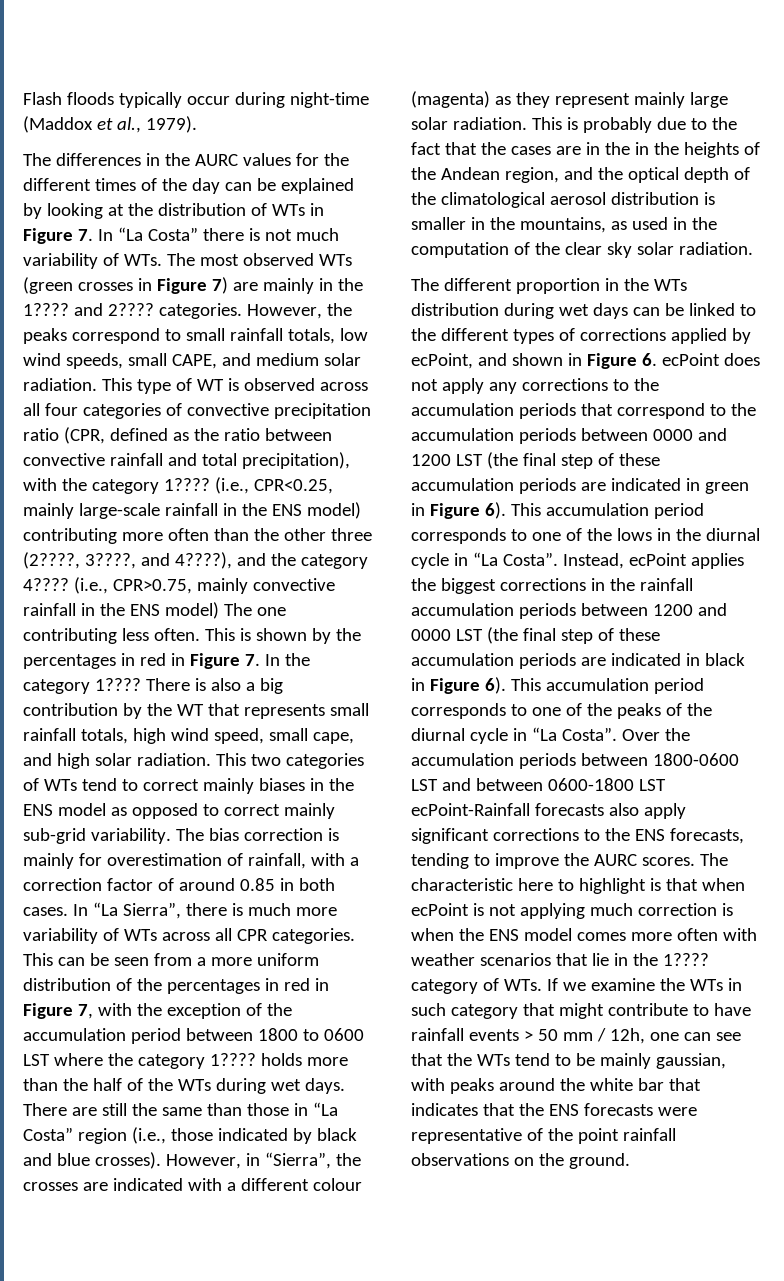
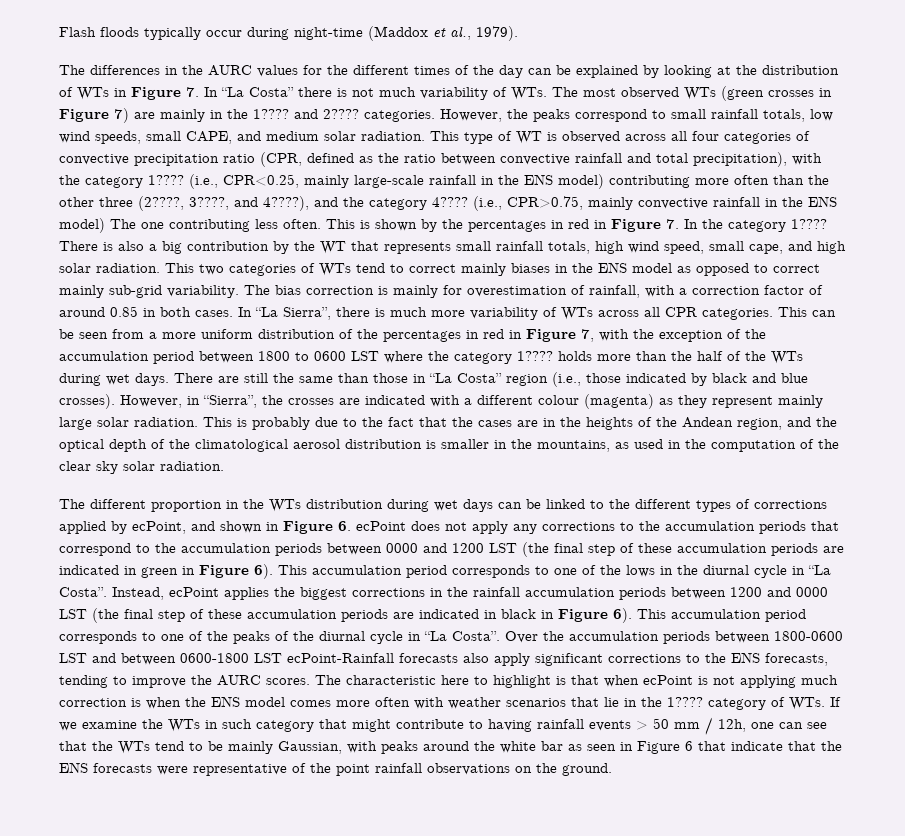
[634,142,679,155] in the -> (581, 422) none
[713,1003,751,1016] have -> [488,719,532,732] having
[655,1053,726,1069] gaussian, -> [278,741,342,754] Gaussian,
[668,1078,701,1091] [411,1103,478,1116] that indicates -> [568,741,783,754] as seen in Figure 6 that indicate

